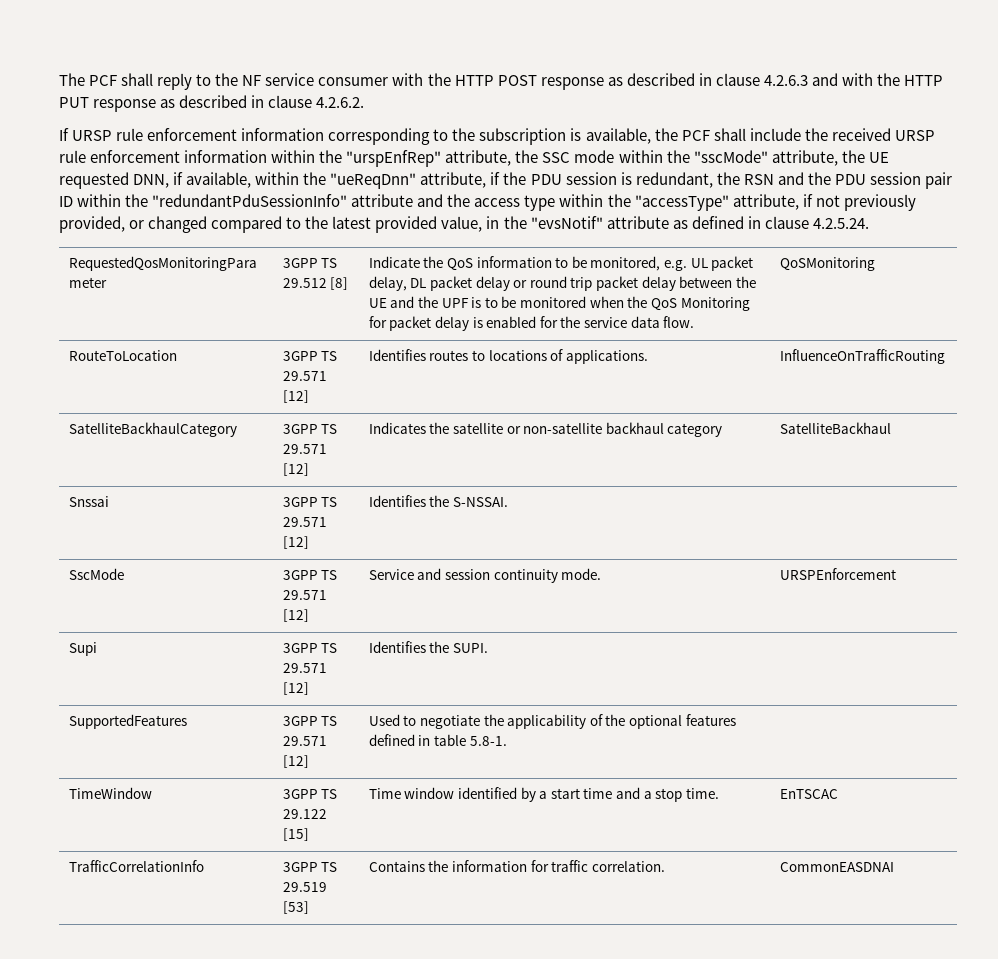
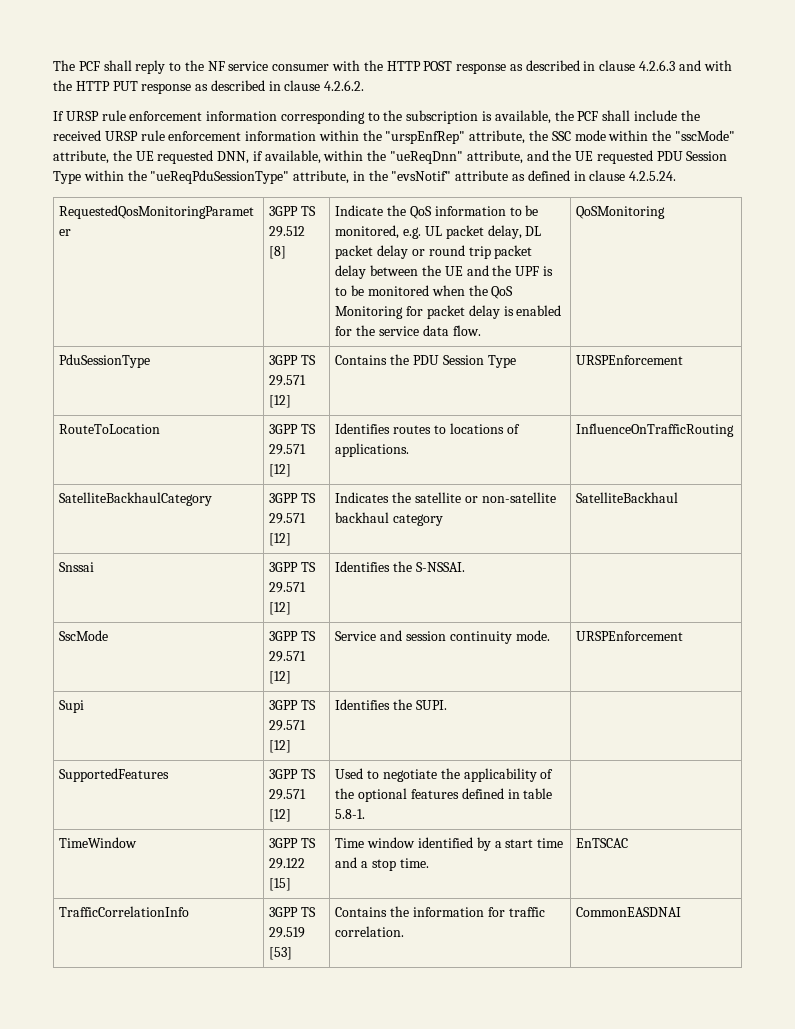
[490,172,952,189] [59,194,916,211] [59,216,483,233] if the PDU session is redundant, the RSN and the PDU session pair ID within the "redundantPduSessionInfo" attribute and the access type within the "accessType" attribute, if not previously provided, or changed compared to the latest provided value, -> [526,150,728,164] [53,170,350,184] and the UE requested PDU Session Type within the "ueReqPduSessionType" attribute,
(875, 264) none -> [59,354,151,368] [269,355,317,365] [269,375,307,386] [269,395,292,408] [335,354,516,368] [576,355,684,365] // PduSessionType | 3GPP TS 29.571 [12] | Contains the PDU Session Type | URSPEnforcement

